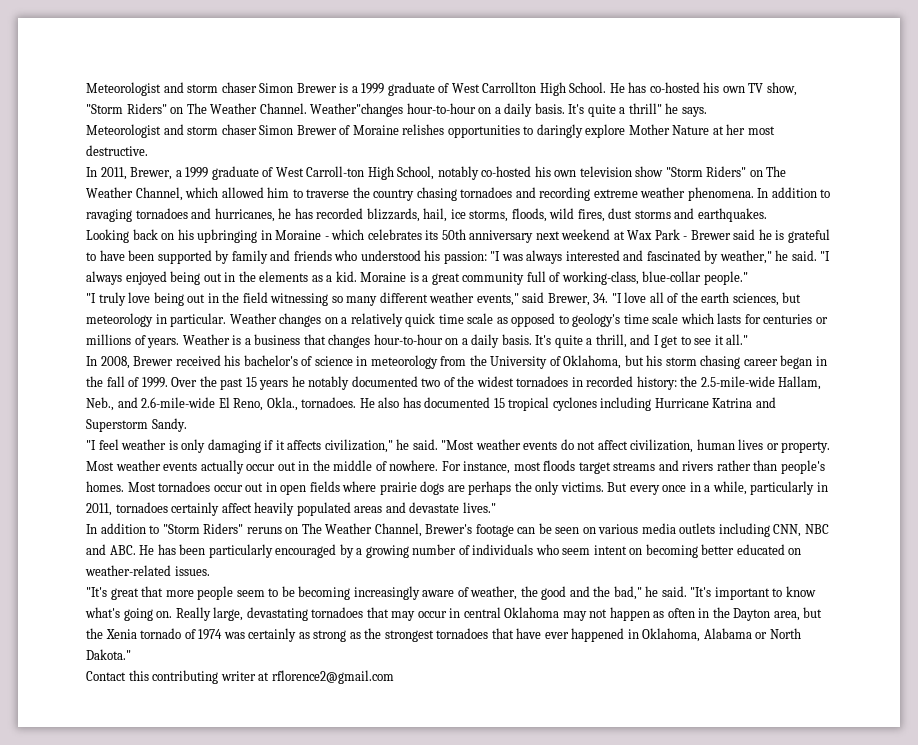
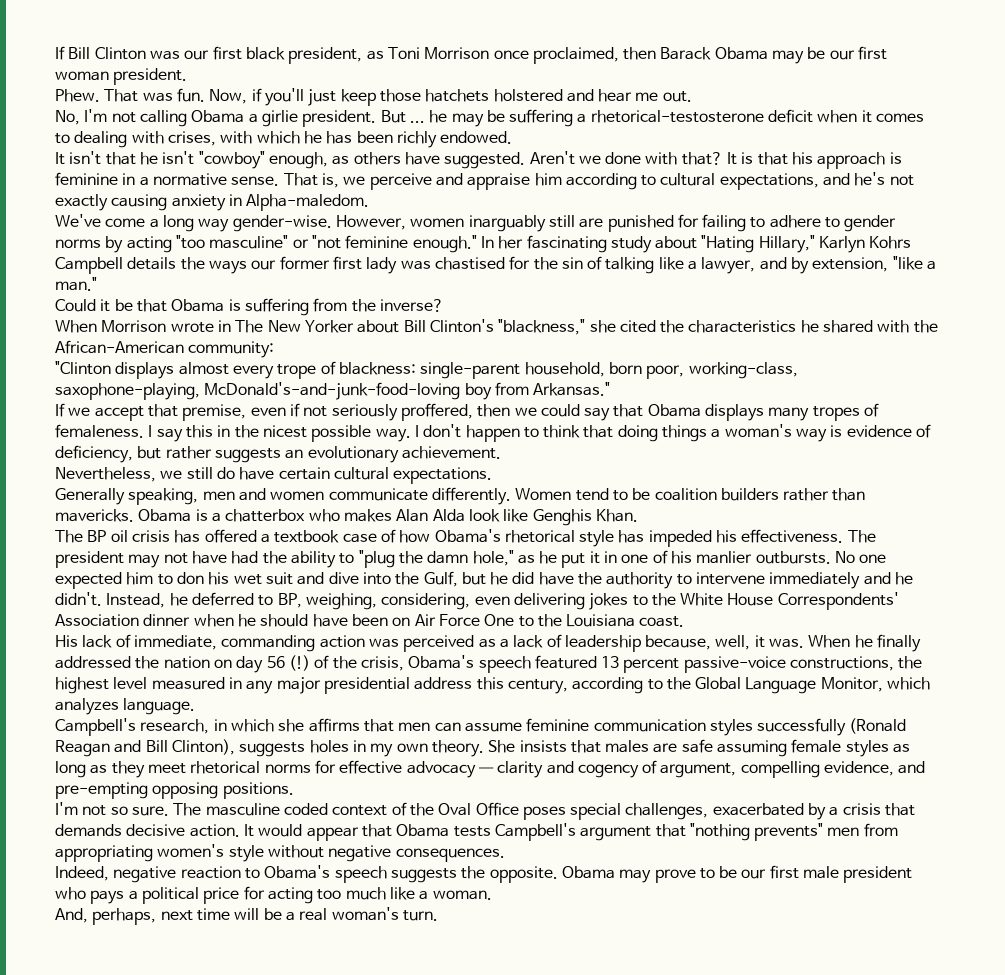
[86,82,797,96] [86,103,707,117] [86,124,775,138] [86,145,148,156] [86,166,787,180] [86,187,831,201] [86,208,767,222] [86,229,830,243] [86,250,831,264] [86,271,748,285] [86,292,802,306] [86,313,828,327] [86,334,749,348] [86,355,827,369] [86,376,822,390] [86,397,776,411] [86,418,187,432] [86,439,831,453] [86,460,825,474] [86,481,828,495] [86,502,496,516] [86,523,829,537] [86,544,802,558] [85,565,210,576] [86,586,816,600] [85,607,823,621] [86,628,801,642] [86,649,131,660] [86,670,394,684] Meteorologist and storm chaser Simon Brewer is a 1999 graduate of West Carrollton High School. He has co-hosted his own TV show, "Storm Riders" on The Weather Channel. Weather"changes hour-to-hour on a daily basis. It's quite a thrill" he says. // Meteorologist and storm chaser Simon Brewer of Moraine relishes opportunities to daringly explore Mother Nature at her most destructive. // In 2011, Brewer, a 1999 graduate of West Carroll-ton High School, notably co-hosted his own television show "Storm Riders" on The Weather Channel, which allowed him to traverse the country chasing tornadoes and recording extreme weather phenomena. In addition to ravaging tornadoes and hurricanes, he has recorded blizzards, hail, ice storms, floods, wild fires, dust storms and earthquakes. // Looking back on his upbringing in Moraine - which celebrates its 50th anniversary next weekend at Wax Park - Brewer said he is grateful to have been supported by family and friends who understood his passion: "I was always interested and fascinated by weather," he said. "I always enjoyed being out in the elements as a kid. Moraine is a great community full of working-class, blue-collar people." // "I truly love being out in the field witnessing so many different weather events," said Brewer, 34. "I love all of the earth sciences, but meteorology in particular. Weather changes on a relatively quick time scale as opposed to geology's time scale which lasts for centuries or millions of years. Weather is a business that changes hour-to-hour on a daily basis. It's quite a thrill, and I get to see it all." // In 2008, Brewer received his bachelor's of science in meteorology from the University of Oklahoma, but his storm chasing career began in the fall of 1999. Over the past 15 years he notably documented two of the widest tornadoes in recorded history: the 2.5-mile-wide Hallam, Neb., and 2.6-mile-wide El Reno, Okla., tornadoes. He also has documented 15 tropical cyclones including Hurricane Katrina and Superstorm Sandy. // "I feel weather is only damaging if it affects civilization," he said. "Most weather events do not affect civilization, human lives or property. Most weather events actually occur out in the middle of nowhere. For instance, most floods target streams and rivers rather than people's homes. Most tornadoes occur out in open fields where prairie dogs are perhaps the only victims. But every once in a while, particularly in 2011, tornadoes certainly affect heavily populated areas and devastate lives." // In addition to "Storm Riders" reruns on The Weather Channel, Brewer's footage can be seen on various media outlets including CNN, NBC and ABC. He has been particularly encouraged by a growing number of individuals who seem intent on becoming better educated on weather-related issues. // "It's great that more people seem to be becoming increasingly aware of weather, the good and the bad," he said. "It's important to know what's going on. Really large, devastating tornadoes that may occur in central Oklahoma may not happen as often in the Dayton area, but the Xenia tornado of 1974 was certainly as strong as the strongest tornadoes that have ever happened in Oklahoma, Alabama or North Dakota." // Contact this contributing writer at rflorence2@gmail.com -> [55,46,888,64] [55,68,188,85] [55,88,692,106] [55,109,925,127] [55,131,513,148] [55,151,902,169] [55,172,914,190] [55,194,370,211] [55,214,897,232] [55,235,912,253] [55,256,937,274] [55,277,97,291] [55,298,444,316] [55,319,938,335] [55,340,275,358] [55,361,798,379] [55,382,611,400] [55,403,880,421] [55,424,932,442] [55,445,501,463] [55,467,493,484] [55,487,866,505] [55,509,638,526] [55,529,876,547] [55,550,887,568] [55,571,914,589] [55,592,899,610] [55,614,685,627] [55,634,922,652] [55,655,923,673] [55,677,931,694] [55,698,196,715] [55,718,907,736] [55,739,911,757] [55,760,926,778] [55,782,294,799] [55,802,916,820] [55,823,898,841] [55,844,505,862] [55,865,913,883] [55,886,492,904] [55,907,438,925] If Bill Clinton was our first black president, as Toni Morrison once proclaimed, then Barack Obama may be our first woman president. // Phew. That was fun. Now, if you'll just keep those hatchets holstered and hear me out. // No, I'm not calling Obama a girlie president. But ... he may be suffering a rhetorical-testosterone deficit when it comes to dealing with crises, with which he has been richly endowed. // It isn't that he isn't "cowboy" enough, as others have suggested. Aren't we done with that? It is that his approach is feminine in a normative sense. That is, we perceive and appraise him according to cultural expectations, and he's not exactly causing anxiety in Alpha-maledom. // We've come a long way gender-wise. However, women inarguably still are punished for failing to adhere to gender norms by acting "too masculine" or "not feminine enough." In her fascinating study about "Hating Hillary," Karlyn Kohrs Campbell details the ways our former first lady was chastised for the sin of talking like a lawyer, and by extension, "like a man." // Could it be that Obama is suffering from the inverse? // When Morrison wrote in The New Yorker about Bill Clinton's "blackness," she cited the characteristics he shared with the African-American community: // "Clinton displays almost every trope of blackness: single-parent household, born poor, working-class, saxophone-playing, McDonald's-and-junk-food-loving boy from Arkansas." // If we accept that premise, even if not seriously proffered, then we could say that Obama displays many tropes of femaleness. I say this in the nicest possible way. I don't happen to think that doing things a woman's way is evidence of deficiency, but rather suggests an evolutionary achievement. // Nevertheless, we still do have certain cultural expectations. // Generally speaking, men and women communicate differently. Women tend to be coalition builders rather than mavericks. Obama is a chatterbox who makes Alan Alda look like Genghis Khan. // The BP oil crisis has offered a textbook case of how Obama's rhetorical style has impeded his effectiveness. The president may not have had the ability to "plug the damn hole," as he put it in one of his manlier outbursts. No one expected him to don his wet suit and dive into the Gulf, but he did have the authority to intervene immediately and he didn't. Instead, he deferred to BP, weighing, considering, even delivering jokes to the White House Correspondents' Association dinner when he should have been on Air Force One to the Louisiana coast. // His lack of immediate, commanding action was perceived as a lack of leadership because, well, it was. When he finally addressed the nation on day 56 (!) of the crisis, Obama's speech featured 13 percent passive-voice constructions, the highest level measured in any major presidential address this century, according to the Global Language Monitor, which analyzes language. // Campbell's research, in which she affirms that men can assume feminine communication styles successfully (Ronald Reagan and Bill Clinton), suggests holes in my own theory. She insists that males are safe assuming female styles as long as they meet rhetorical norms for effective advocacy — clarity and cogency of argument, compelling evidence, and pre-empting opposing positions. // I'm not so sure. The masculine coded context of the Oval Office poses special challenges, exacerbated by a crisis that demands decisive action. It would appear that Obama tests Campbell's argument that "nothing prevents" men from appropriating women's style without negative consequences. // Indeed, negative reaction to Obama's speech suggests the opposite. Obama may prove to be our first male president who pays a political price for acting too much like a woman. // And, perhaps, next time will be a real woman's turn.

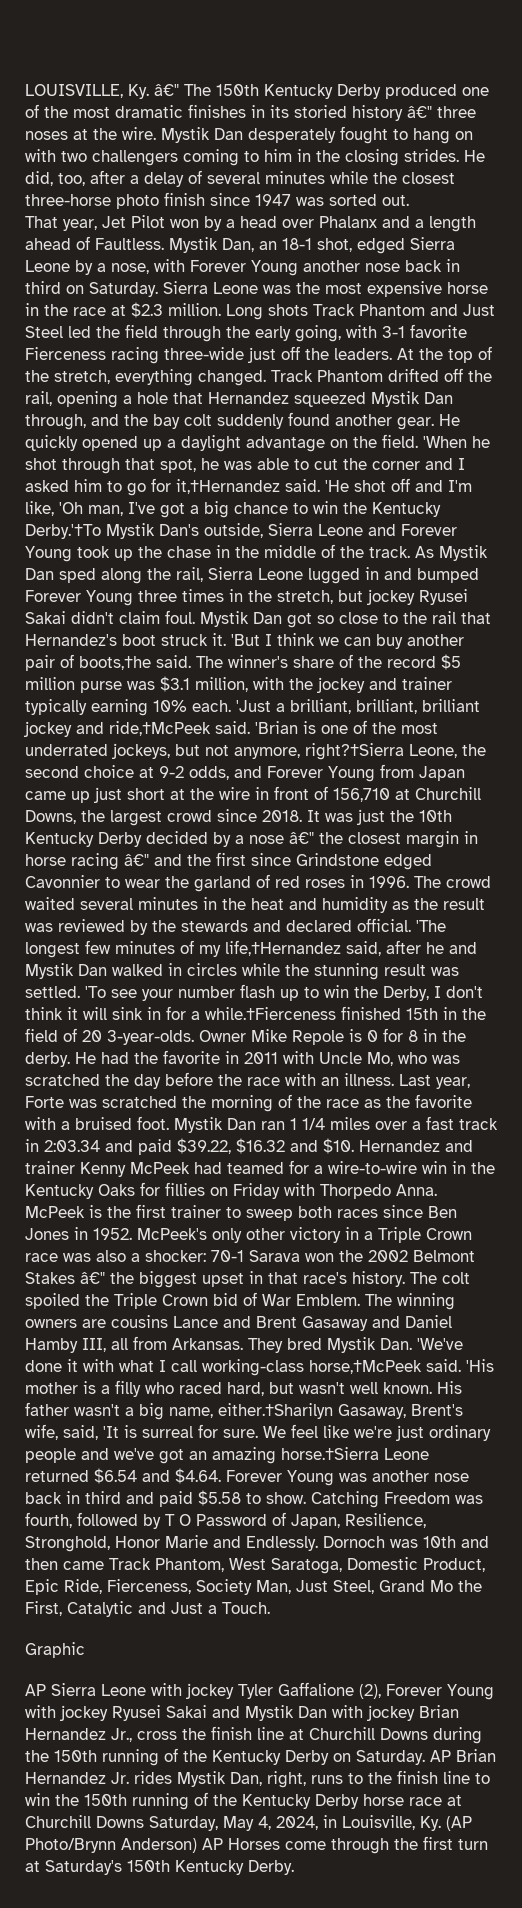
[55,46,888,64] [55,68,188,85] [55,88,692,106] [55,109,925,127] [55,131,513,148] [55,151,902,169] [55,172,914,190] [55,194,370,211] [55,214,897,232] [55,235,912,253] [55,256,937,274] [55,277,97,291] [55,298,444,316] [55,319,938,335] [55,340,275,358] [55,361,798,379] [55,382,611,400] [55,403,880,421] [55,424,932,442] [55,445,501,463] [55,467,493,484] [55,487,866,505] [55,509,638,526] [55,529,876,547] [55,550,887,568] [55,571,914,589] [55,592,899,610] [55,614,685,627] [55,634,922,652] [55,655,923,673] [55,677,931,694] [55,698,196,715] [55,718,907,736] [55,739,911,757] [55,760,926,778] [55,782,294,799] [55,802,916,820] [55,823,898,841] [55,844,505,862] [55,865,913,883] [55,886,492,904] [55,907,438,925] If Bill Clinton was our first black president, as Toni Morrison once proclaimed, then Barack Obama may be our first woman president. // Phew. That was fun. Now, if you'll just keep those hatchets holstered and hear me out. // No, I'm not calling Obama a girlie president. But ... he may be suffering a rhetorical-testosterone deficit when it comes to dealing with crises, with which he has been richly endowed. // It isn't that he isn't "cowboy" enough, as others have suggested. Aren't we done with that? It is that his approach is feminine in a normative sense. That is, we perceive and appraise him according to cultural expectations, and he's not exactly causing anxiety in Alpha-maledom. // We've come a long way gender-wise. However, women inarguably still are punished for failing to adhere to gender norms by acting "too masculine" or "not feminine enough." In her fascinating study about "Hating Hillary," Karlyn Kohrs Campbell details the ways our former first lady was chastised for the sin of talking like a lawyer, and by extension, "like a man." // Could it be that Obama is suffering from the inverse? // When Morrison wrote in The New Yorker about Bill Clinton's "blackness," she cited the characteristics he shared with the African-American community: // "Clinton displays almost every trope of blackness: single-parent household, born poor, working-class, saxophone-playing, McDonald's-and-junk-food-loving boy from Arkansas." // If we accept that premise, even if not seriously proffered, then we could say that Obama displays many tropes of femaleness. I say this in the nicest possible way. I don't happen to think that doing things a woman's way is evidence of deficiency, but rather suggests an evolutionary achievement. // Nevertheless, we still do have certain cultural expectations. // Generally speaking, men and women communicate differently. Women tend to be coalition builders rather than mavericks. Obama is a chatterbox who makes Alan Alda look like Genghis Khan. // The BP oil crisis has offered a textbook case of how Obama's rhetorical style has impeded his effectiveness. The president may not have had the ability to "plug the damn hole," as he put it in one of his manlier outbursts. No one expected him to don his wet suit and dive into the Gulf, but he did have the authority to intervene immediately and he didn't. Instead, he deferred to BP, weighing, considering, even delivering jokes to the White House Correspondents' Association dinner when he should have been on Air Force One to the Louisiana coast. // His lack of immediate, commanding action was perceived as a lack of leadership because, well, it was. When he finally addressed the nation on day 56 (!) of the crisis, Obama's speech featured 13 percent passive-voice constructions, the highest level measured in any major presidential address this century, according to the Global Language Monitor, which analyzes language. // Campbell's research, in which she affirms that men can assume feminine communication styles successfully (Ronald Reagan and Bill Clinton), suggests holes in my own theory. She insists that males are safe assuming female styles as long as they meet rhetorical norms for effective advocacy — clarity and cogency of argument, compelling evidence, and pre-empting opposing positions. // I'm not so sure. The masculine coded context of the Oval Office poses special challenges, exacerbated by a crisis that demands decisive action. It would appear that Obama tests Campbell's argument that "nothing prevents" men from appropriating women's style without negative consequences. // Indeed, negative reaction to Obama's speech suggests the opposite. Obama may prove to be our first male president who pays a political price for acting too much like a woman. // And, perhaps, next time will be a real woman's turn. -> [25,84,489,99] [25,104,476,121] [25,126,473,144] [25,149,485,166] [25,170,455,187] [25,192,409,209] [25,215,476,232] [25,236,455,254] [25,259,460,276] [25,281,488,297] [25,302,495,320] [25,324,467,342] [25,346,492,364] [25,368,492,386] [25,391,453,408] [25,412,460,430] [25,434,490,452] [25,458,465,474] [25,478,472,496] [25,501,441,518] [25,523,457,539] [25,544,488,562] [25,567,479,584] [25,589,468,606] [25,610,491,628] [25,633,464,649] [25,654,461,671] [25,676,452,693] [25,699,480,716] [24,720,438,737] [25,743,486,760] [25,764,465,782] [25,786,481,803] [25,809,452,826] [25,831,478,848] [25,852,432,870] [25,874,491,892] [25,897,485,913] [25,918,446,935] [25,940,477,958] [25,963,459,980] [25,984,483,1001] [25,1006,486,1020] [25,1028,466,1045] [25,1050,460,1067] [25,1072,470,1089] [25,1094,472,1112] [25,1116,498,1133] [25,1138,473,1155] [25,1160,495,1177] [25,1182,437,1199] [25,1204,457,1221] [25,1227,472,1243] [25,1250,475,1262] [25,1271,470,1288] [25,1292,455,1310] [25,1315,452,1331] [25,1336,463,1353] [25,1359,494,1376] [25,1380,462,1397] [25,1402,463,1420] [25,1424,491,1441] [25,1447,429,1464] [25,1468,469,1486] [25,1490,483,1508] [25,1512,426,1529] [25,1535,489,1552] [25,1557,485,1574] [25,1579,482,1595] [25,1601,270,1617] [25,1642,85,1658] [25,1682,494,1700] [25,1705,459,1721] [25,1726,482,1744] [25,1748,496,1766] [25,1770,490,1788] [25,1792,462,1810] [25,1815,472,1831] [25,1836,488,1854] [25,1860,294,1875] LOUISVILLE, Ky. â€" The 150th Kentucky Derby produced one of the most dramatic finishes in its storied history â€" three noses at the wire. Mystik Dan desperately fought to hang on with two challengers coming to him in the closing strides. He did, too, after a delay of several minutes while the closest three-horse photo finish since 1947 was sorted out. // That year, Jet Pilot won by a head over Phalanx and a length ahead of Faultless. Mystik Dan, an 18-1 shot, edged Sierra Leone by a nose, with Forever Young another nose back in third on Saturday. Sierra Leone was the most expensive horse in the race at $2.3 million. Long shots Track Phantom and Just Steel led the field through the early going, with 3-1 favorite Fierceness racing three-wide just off the leaders. At the top of the stretch, everything changed. Track Phantom drifted off the rail, opening a hole that Hernandez squeezed Mystik Dan through, and the bay colt suddenly found another gear. He quickly opened up a daylight advantage on the field. 'When he shot through that spot, he was able to cut the corner and I asked him to go for it,†Hernandez said. 'He shot off and I'm like, 'Oh man, I've got a big chance to win the Kentucky Derby.'†To Mystik Dan's outside, Sierra Leone and Forever Young took up the chase in the middle of the track. As Mystik Dan sped along the rail, Sierra Leone lugged in and bumped Forever Young three times in the stretch, but jockey Ryusei Sakai didn't claim foul. Mystik Dan got so close to the rail that Hernandez's boot struck it. 'But I think we can buy another pair of boots,†he said. The winner's share of the record $5 million purse was $3.1 million, with the jockey and trainer typically earning 10% each. 'Just a brilliant, brilliant, brilliant jockey and ride,†McPeek said. 'Brian is one of the most underrated jockeys, but not anymore, right?†Sierra Leone, the second choice at 9-2 odds, and Forever Young from Japan came up just short at the wire in front of 156,710 at Churchill Downs, the largest crowd since 2018. It was just the 10th Kentucky Derby decided by a nose â€" the closest margin in horse racing â€" and the first since Grindstone edged Cavonnier to wear the garland of red roses in 1996. The crowd waited several minutes in the heat and humidity as the result was reviewed by the stewards and declared official. 'The longest few minutes of my life,†Hernandez said, after he and Mystik Dan walked in circles while the stunning result was settled. 'To see your number flash up to win the Derby, I don't think it will sink in for a while.†Fierceness finished 15th in the field of 20 3-year-olds. Owner Mike Repole is 0 for 8 in the derby. He had the favorite in 2011 with Uncle Mo, who was scratched the day before the race with an illness. Last year, Forte was scratched the morning of the race as the favorite with a bruised foot. Mystik Dan ran 1 1/4 miles over a fast track in 2:03.34 and paid $39.22, $16.32 and $10. Hernandez and trainer Kenny McPeek had teamed for a wire-to-wire win in the Kentucky Oaks for fillies on Friday with Thorpedo Anna. McPeek is the first trainer to sweep both races since Ben Jones in 1952. McPeek's only other victory in a Triple Crown race was also a shocker: 70-1 Sarava won the 2002 Belmont Stakes â€" the biggest upset in that race's history. The colt spoiled the Triple Crown bid of War Emblem. The winning owners are cousins Lance and Brent Gasaway and Daniel Hamby III, all from Arkansas. They bred Mystik Dan. 'We've done it with what I call working-class horse,†McPeek said. 'His mother is a filly who raced hard, but wasn't well known. His father wasn't a big name, either.†Sharilyn Gasaway, Brent's wife, said, 'It is surreal for sure. We feel like we're just ordinary people and we've got an amazing horse.†Sierra Leone returned $6.54 and $4.64. Forever Young was another nose back in third and paid $5.58 to show. Catching Freedom was fourth, followed by T O Password of Japan, Resilience, Stronghold, Honor Marie and Endlessly. Dornoch was 10th and then came Track Phantom, West Saratoga, Domestic Product, Epic Ride, Fierceness, Society Man, Just Steel, Grand Mo the First, Catalytic and Just a Touch. // Graphic // AP Sierra Leone with jockey Tyler Gaffalione (2), Forever Young with jockey Ryusei Sakai and Mystik Dan with jockey Brian Hernandez Jr., cross the finish line at Churchill Downs during the 150th running of the Kentucky Derby on Saturday. AP Brian Hernandez Jr. rides Mystik Dan, right, runs to the finish line to win the 150th running of the Kentucky Derby horse race at Churchill Downs Saturday, May 4, 2024, in Louisville, Ky. (AP Photo/Brynn Anderson) AP Horses come through the first turn at Saturday's 150th Kentucky Derby.

